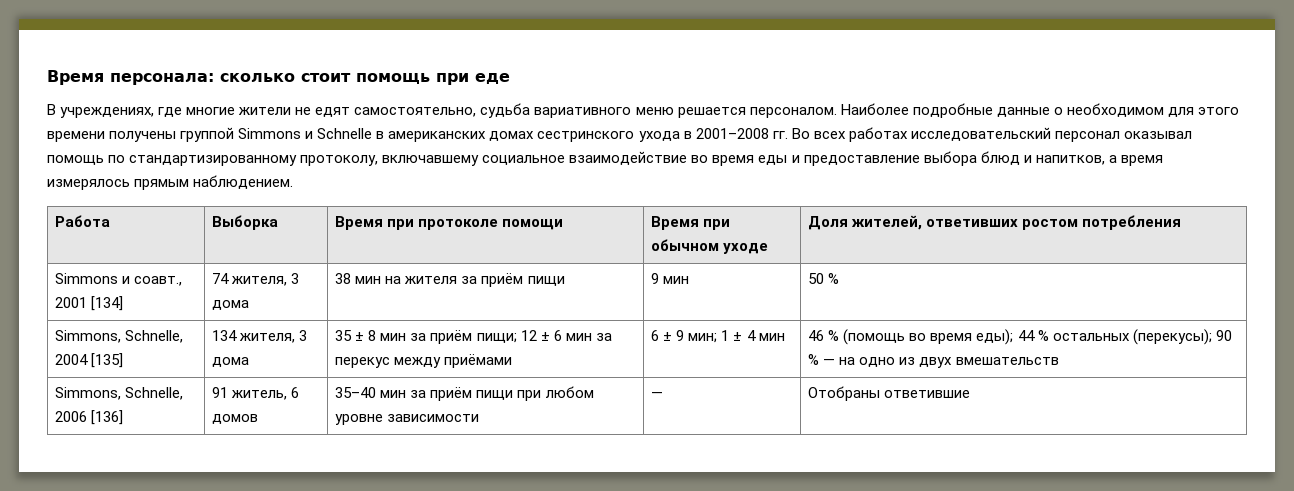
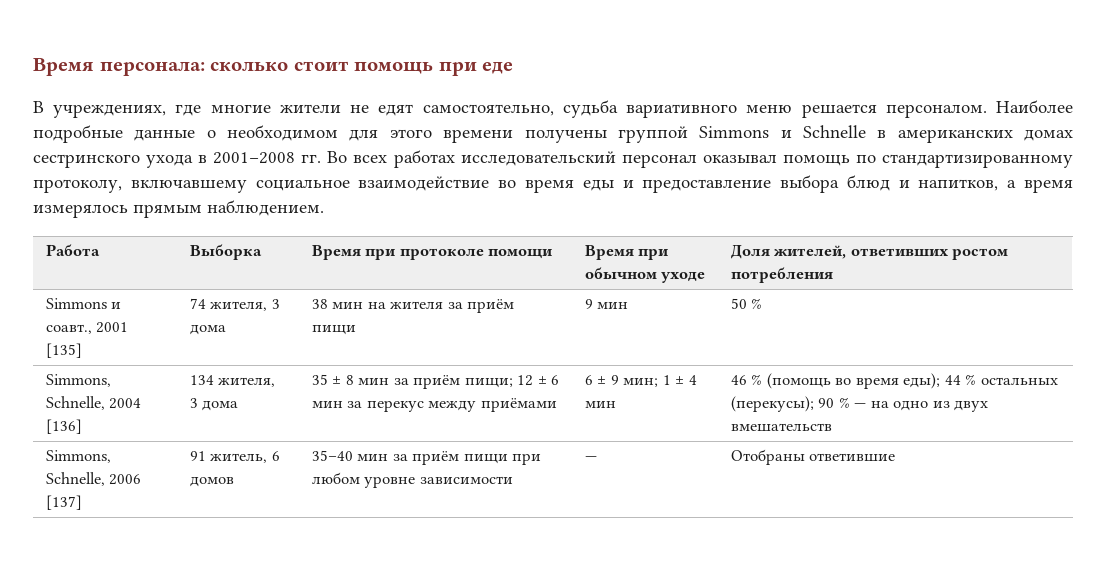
[91,296,124,311] [134] -> [45,343,82,358] [135]
[91,353,124,368] [135] -> [45,419,82,434] [136]
[91,410,124,425] [136] -> [45,495,82,510] [137]

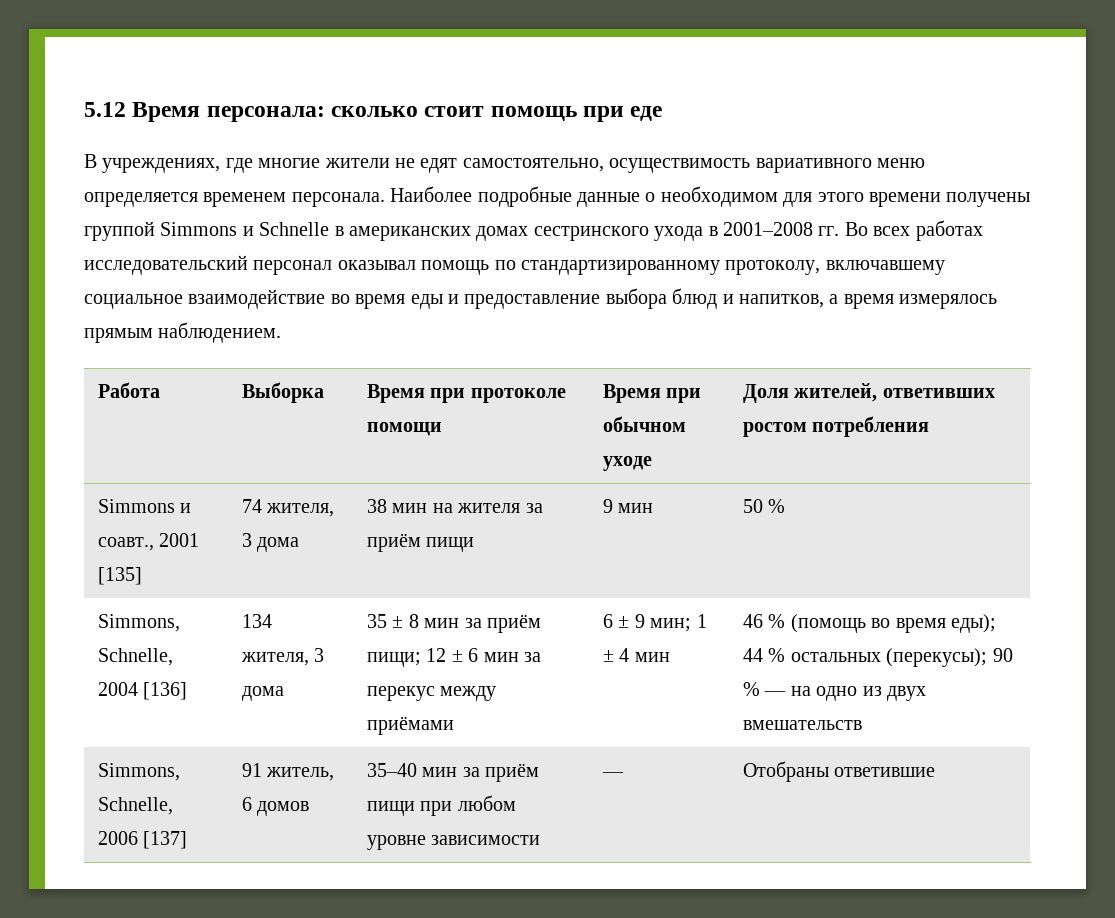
(33, 67) none -> [84,102,126,117] 5.12
[562,100,618,118] судьба -> [609,158,751,173] осуществимость
[801,104,987,118] решается персоналом. -> [84,192,385,207] определяется временем персонала.

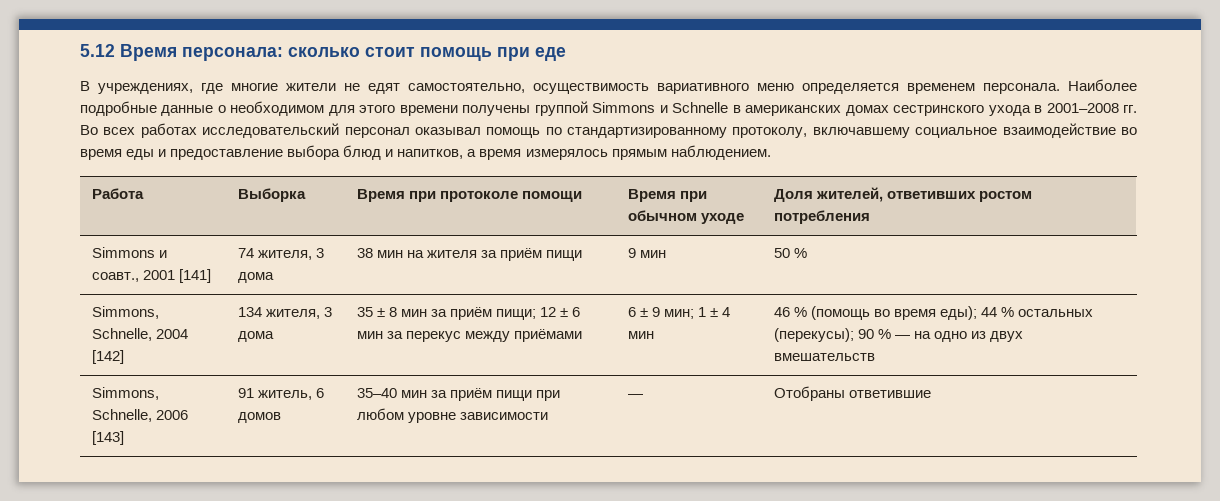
[97,567,142,585] [135] -> [178,269,211,283] [141]
[143,682,188,700] [136] -> [91,350,124,364] [142]
[143,831,188,849] [137] -> [91,431,124,445] [143]

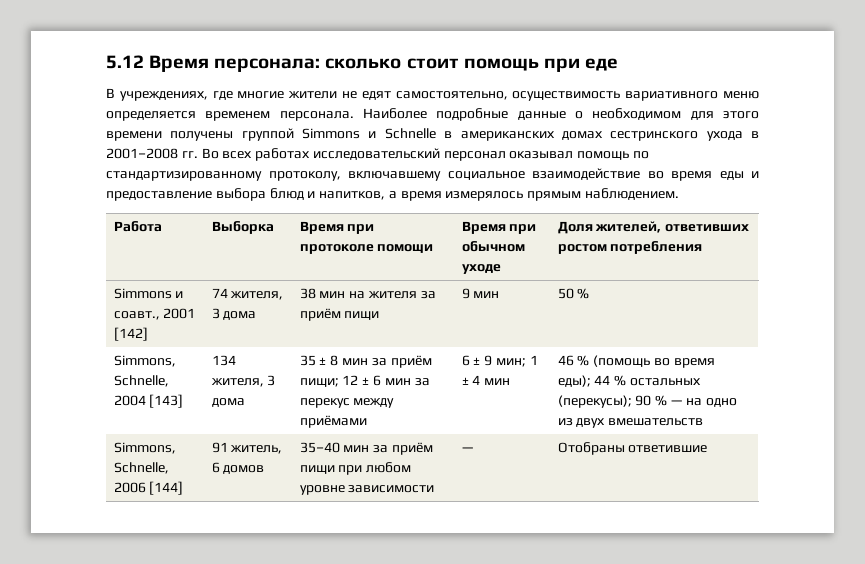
[178,269,211,283] [141] -> [113,327,148,341] [142]
[91,350,124,364] [142] -> [149,394,184,408] [143]
[91,431,124,445] [143] -> [149,481,184,495] [144]

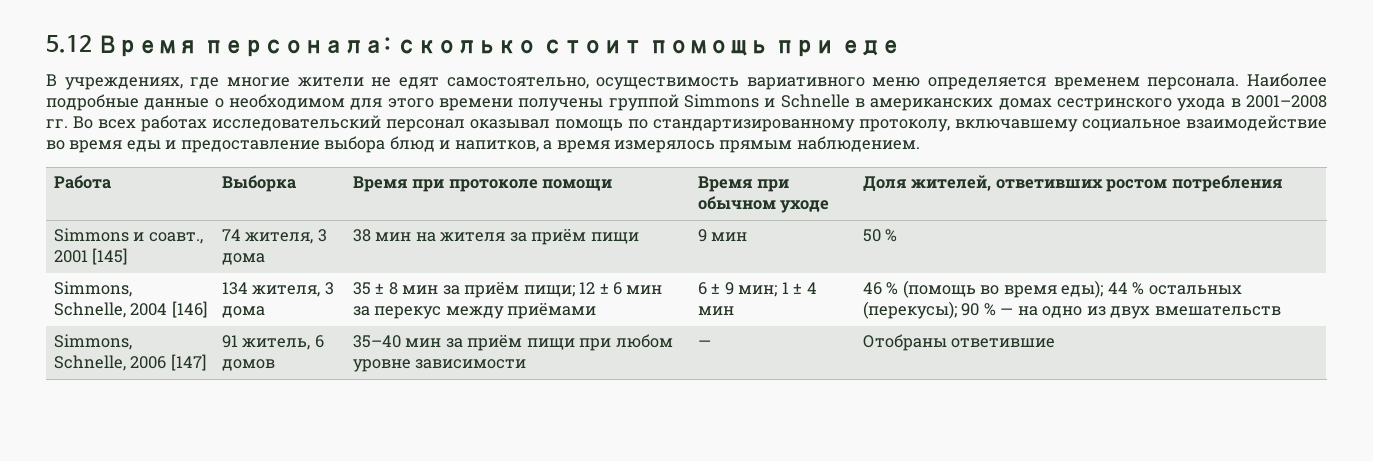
[113,327,148,341] [142] -> [92,248,128,265] [145]
[149,394,184,408] [143] -> [171,301,207,318] [146]
[149,481,184,495] [144] -> [170,354,206,371] [147]

